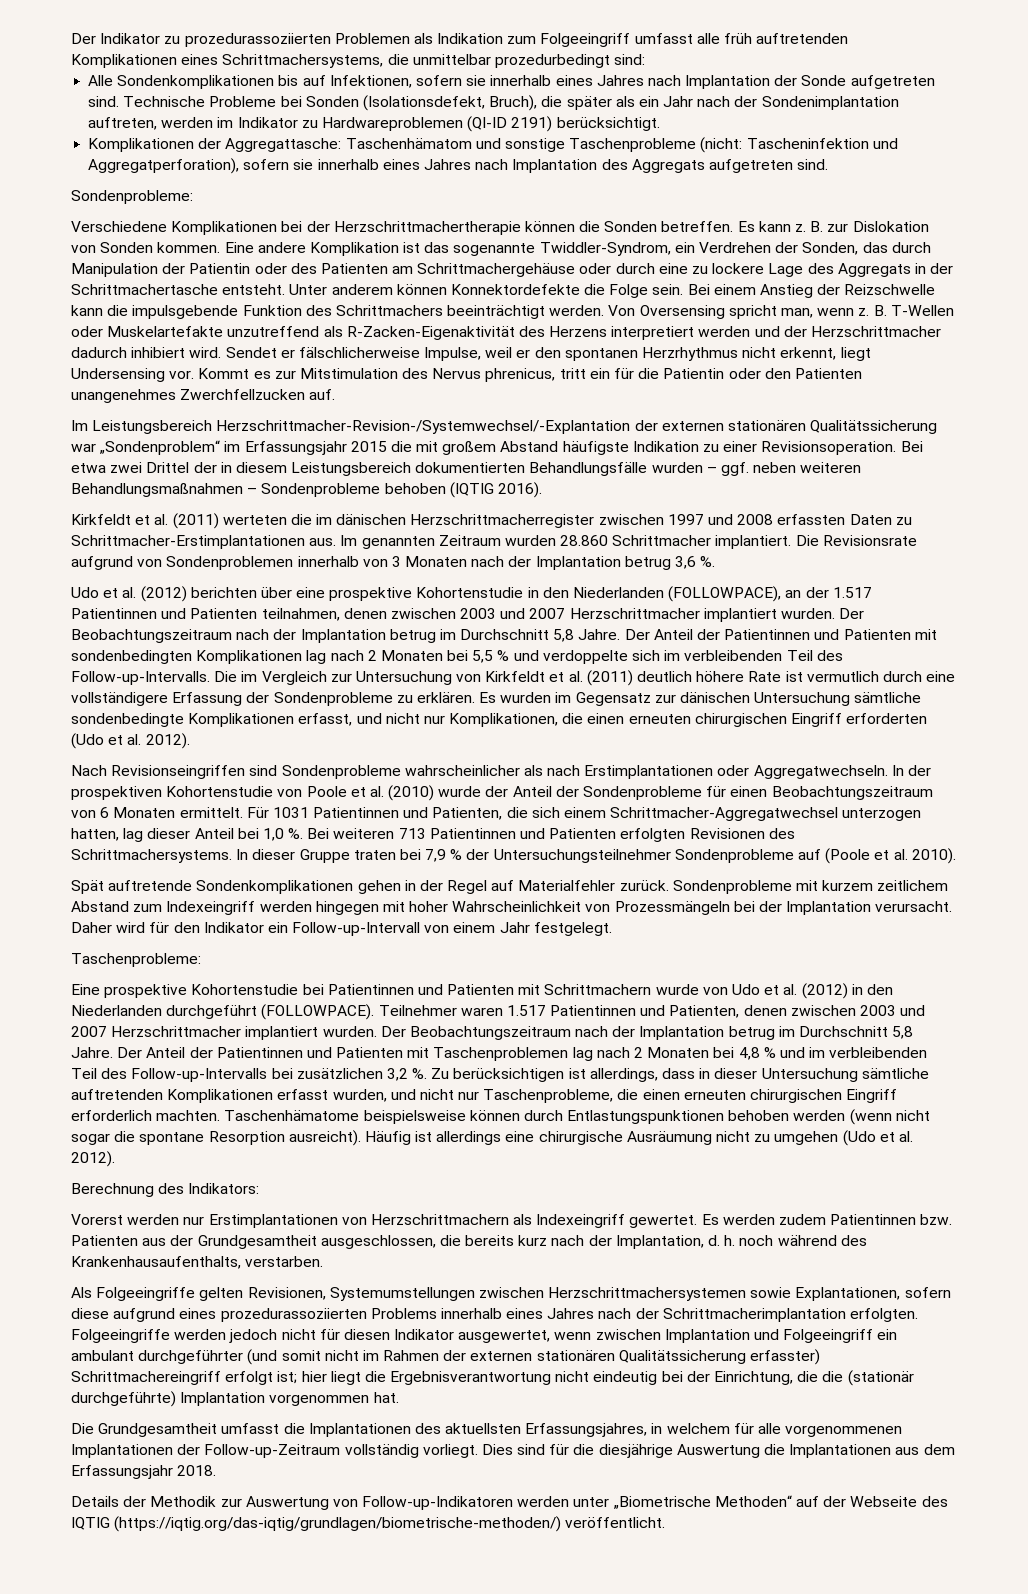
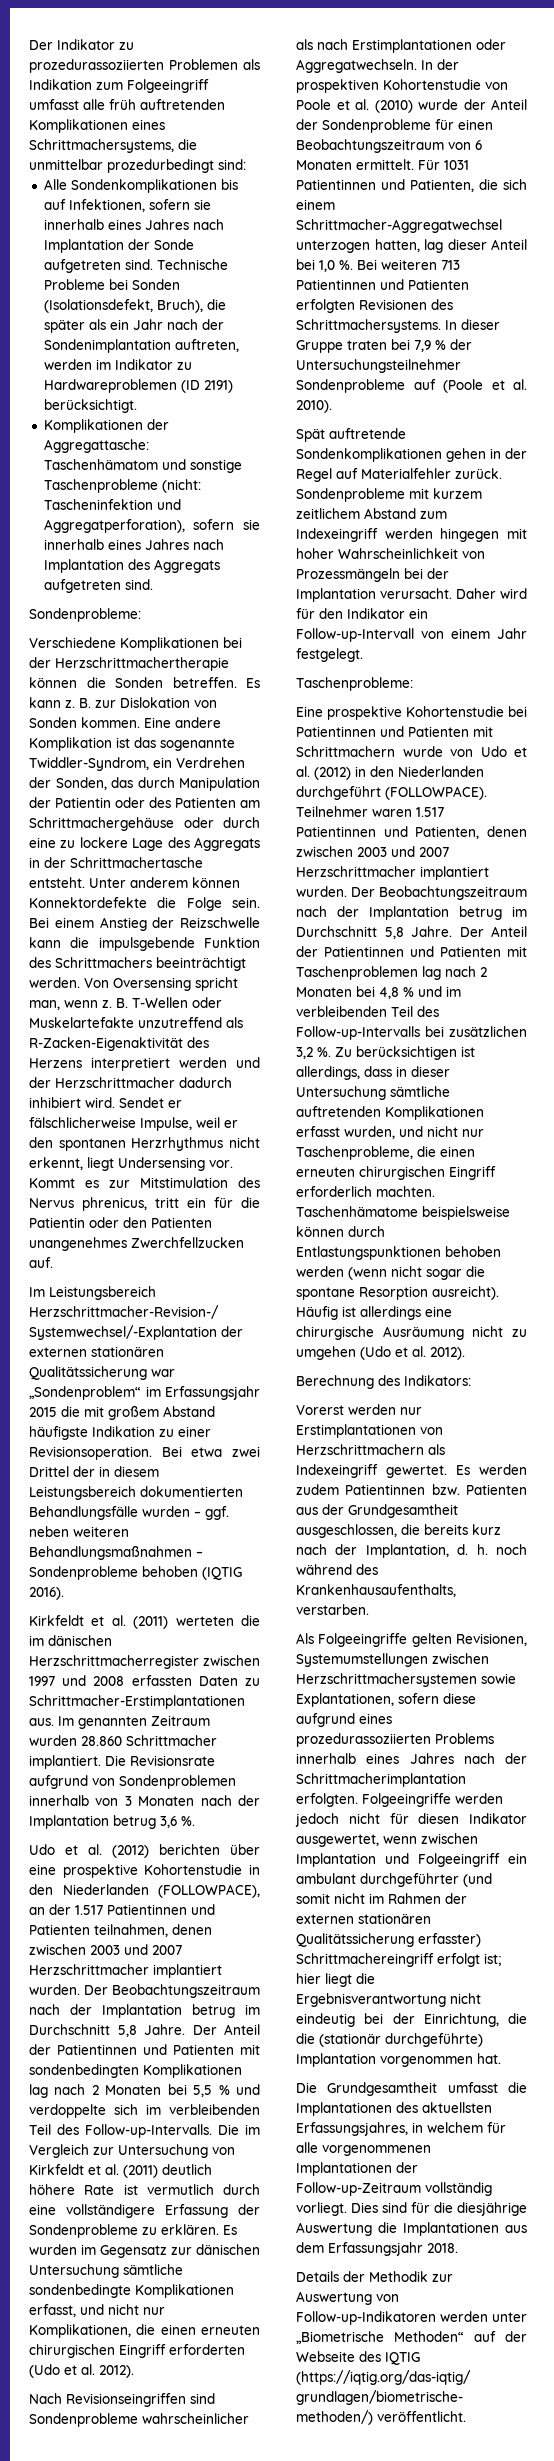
[467,116,508,132] (QI-ID -> [180,380,200,393] (ID

